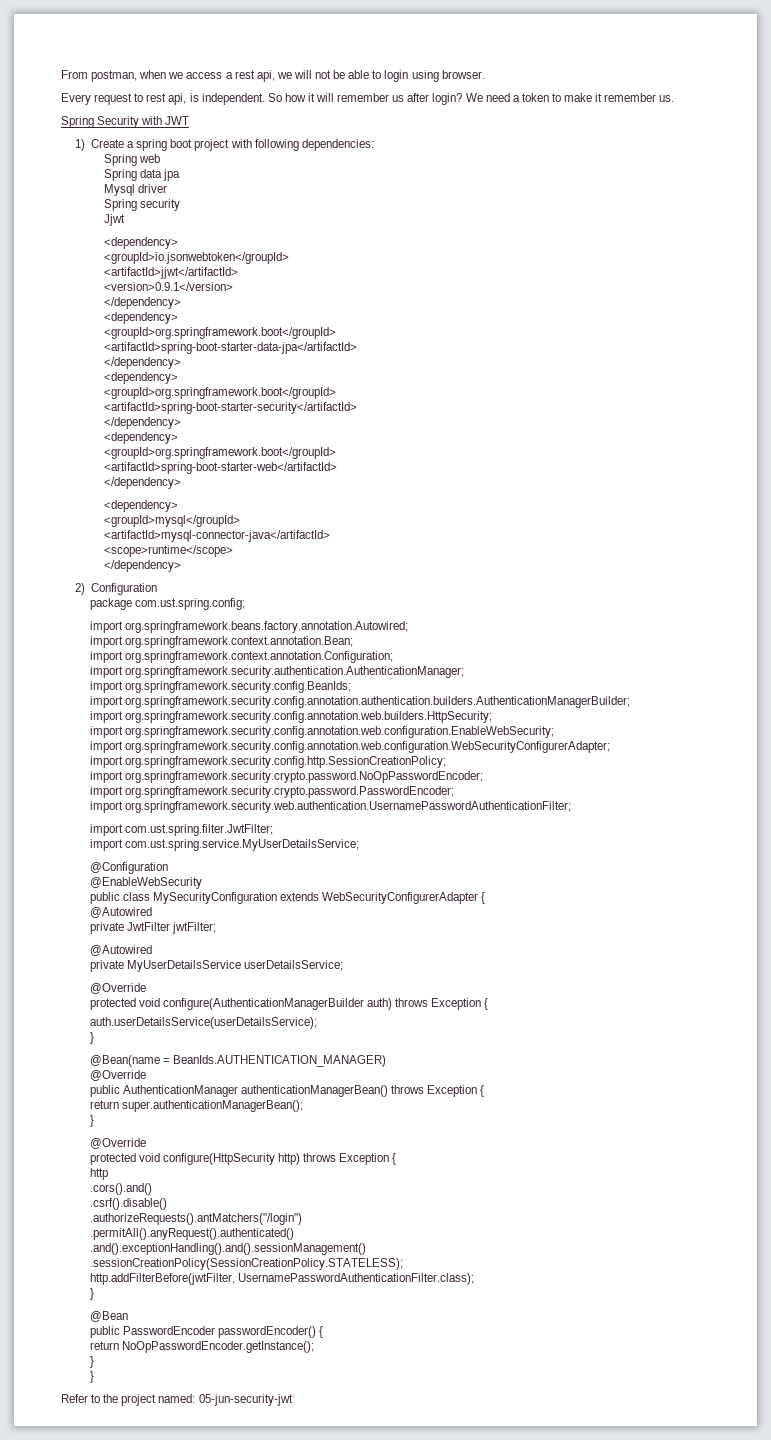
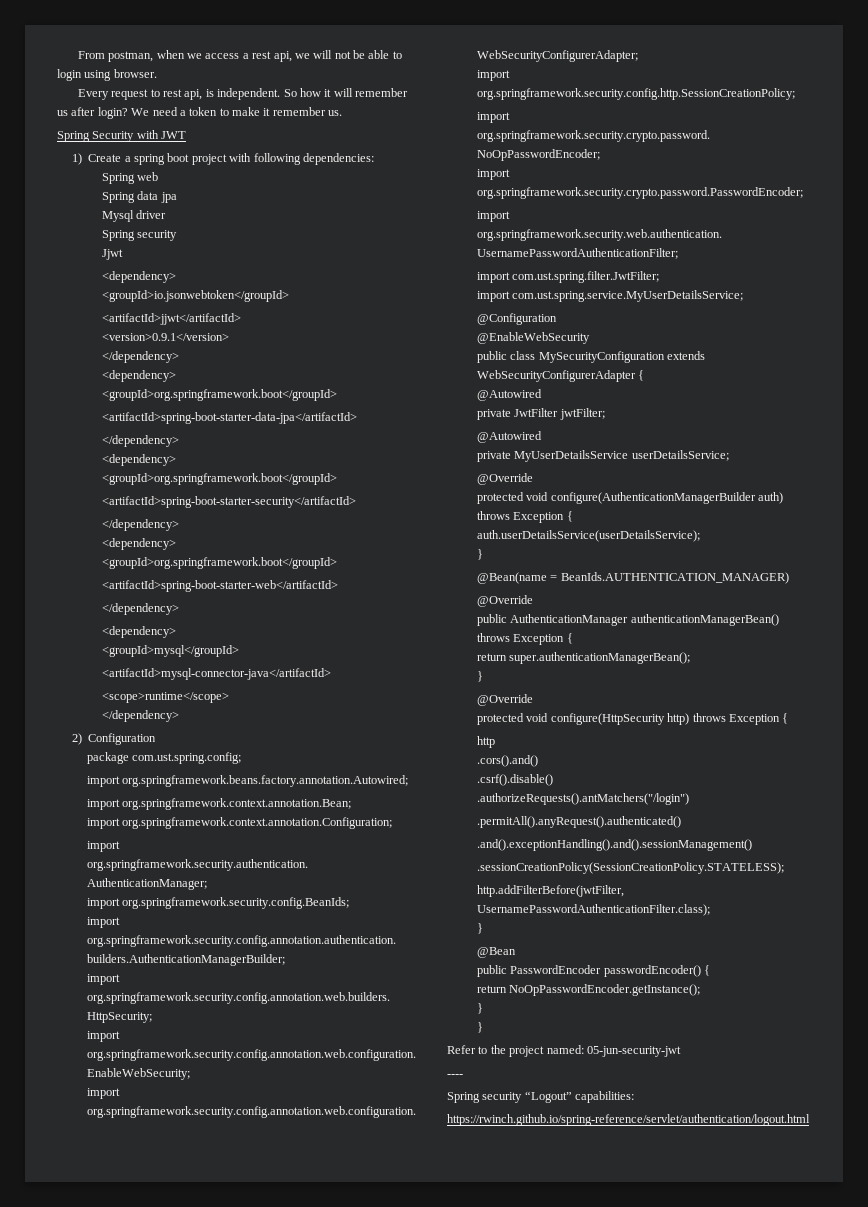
(293, 1400) none -> [447,1074,463,1077] [447,1091,635,1103] [447,1114,810,1126] // ---- // Spring security “Logout” capabilities: // https://rwinch.github.io/spring-reference/servlet/authentication/logout.html

